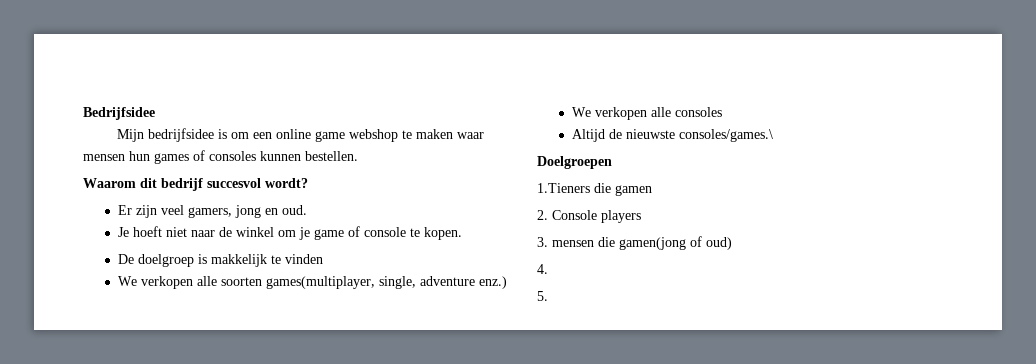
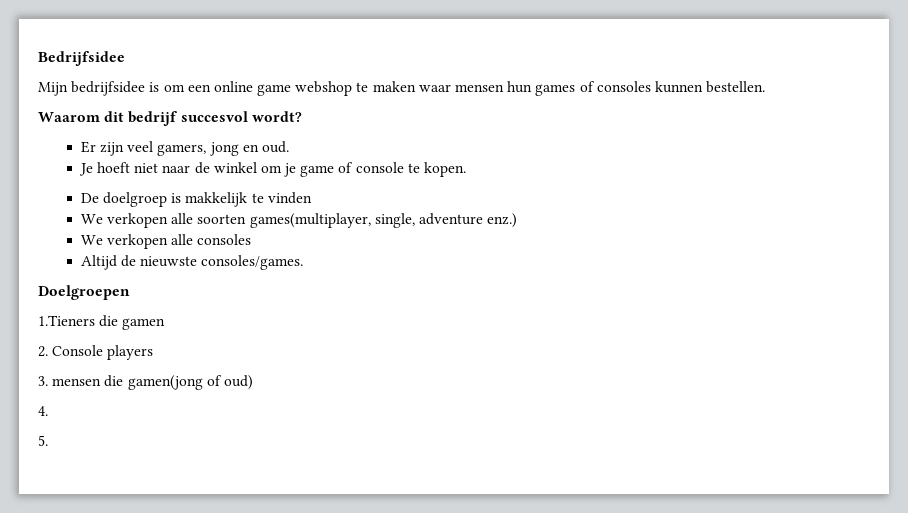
[678,129,773,142] consoles/games.\ -> [201,255,304,270] consoles/games.

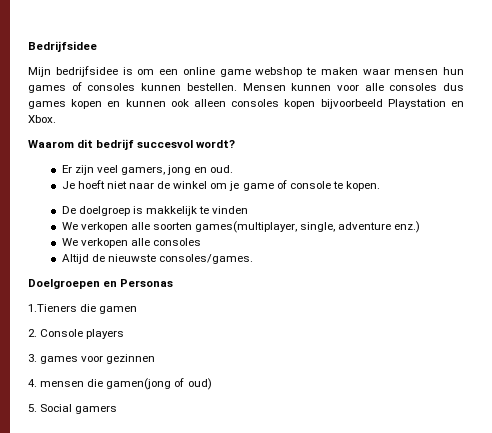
(766, 87) none -> [242,83,464,91] [28,99,464,109] [28,115,56,123] Mensen kunnen voor alle consoles dus games kopen en kunnen ook alleen consoles kopen bijvoorbeeld Playstation en Xbox.
(130, 292) none -> [103,279,174,287] en Personas
(48, 381) none -> [40,354,156,364] [28,379,37,387] games voor gezinnen // 4.
[38,406,48,416] // 4. -> (212, 384) none
(48, 440) none -> [40,404,118,414] Social gamers

